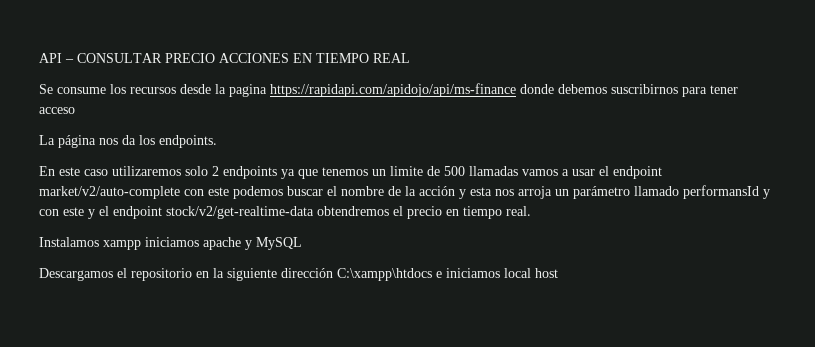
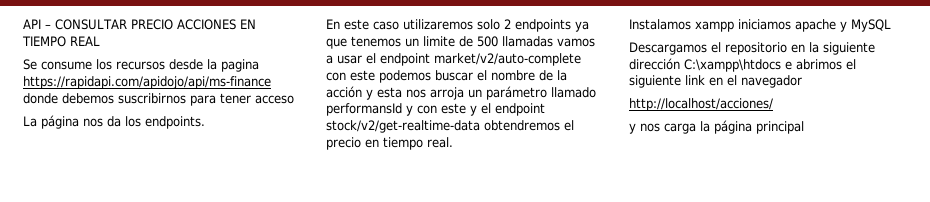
[446,268,558,278] iniciamos local host -> [796,59,856,70] [629,75,802,88] [629,98,773,111] [629,120,804,134] abrimos el siguiente link en el navegador // http://localhost/acciones/ // y nos carga la página principal

